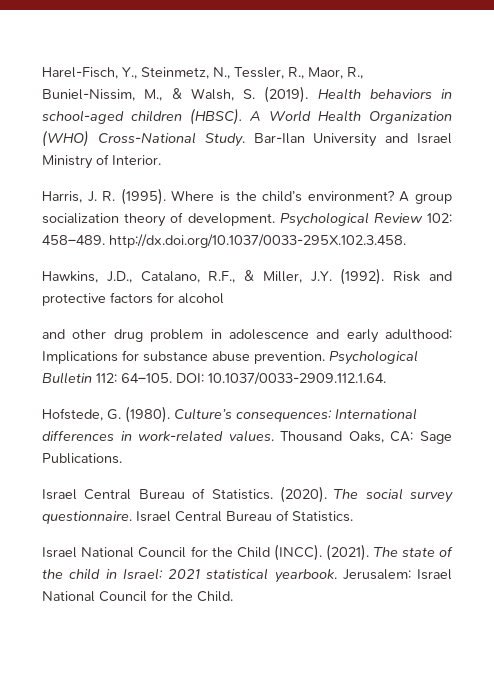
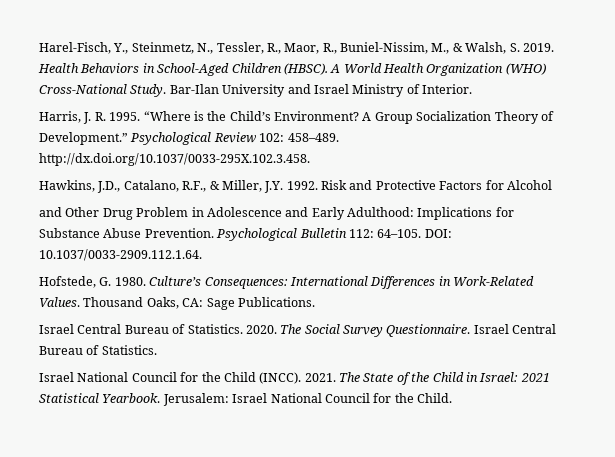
[264,86,452,103] [42,110,182,124] (2019). Health behaviors in school-aged children -> [522,43,554,52] [38,63,282,76] 2019. Health Behaviors in School-Aged Children
[120,188,453,205] [42,212,275,227] (1995). Where is the child’s environment? A group socialization theory of development. -> [109,111,554,124] [39,132,128,145] 1995. “Where is the Child’s Environment? A Group Socialization Theory of Development.”
[340,268,385,285] (1992). -> [286,181,318,190] 1992.
[42,292,224,306] [42,329,452,343] [42,350,325,364] protective factors for alcohol // and other drug problem in adolescence and early adulthood: Implications for substance abuse prevention. -> [375,180,552,190] [39,207,514,220] [39,228,214,238] Protective Factors for Alcohol // and Other Drug Problem in Adolescence and Early Adulthood: Implications for Substance Abuse Prevention.
[125,406,417,423] [42,430,274,442] (1980). Culture’s consequences: International differences in work-related values. -> [114,276,534,289] [39,297,80,307] 1980. Culture’s Consequences: International Differences in Work-Related Values.
[279,486,453,503] [42,511,132,524] (2020). The social survey questionnaire. -> [245,324,471,337] 2020. The Social Survey Questionnaire.
[326,544,435,561] (2021). The state -> [304,372,394,382] 2021. The State
[69,568,101,580] child -> [432,372,464,382] Child
[206,568,337,583] statistical yearbook. -> [39,393,161,403] Statistical Yearbook.

